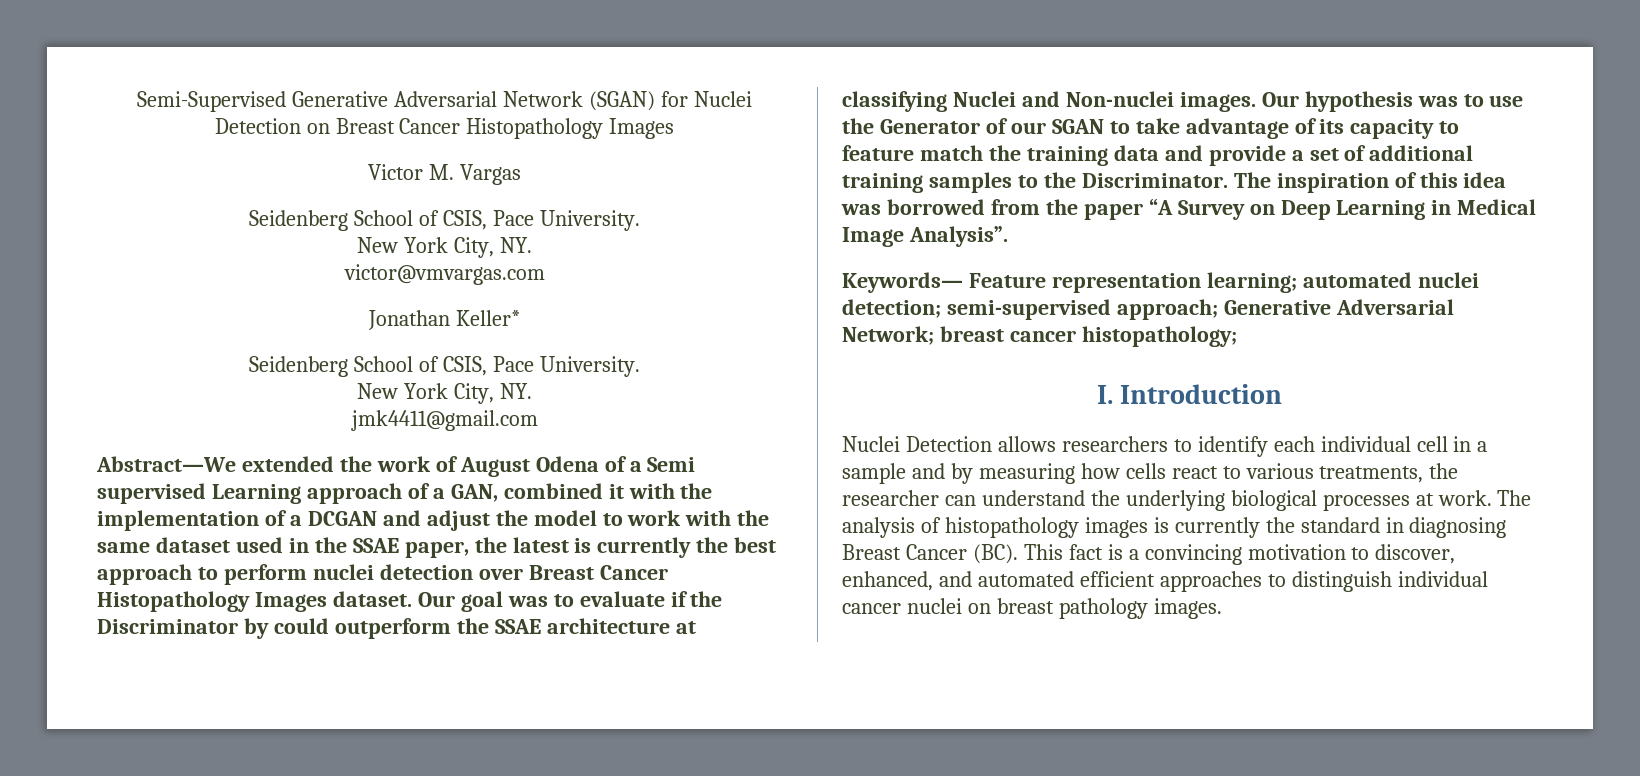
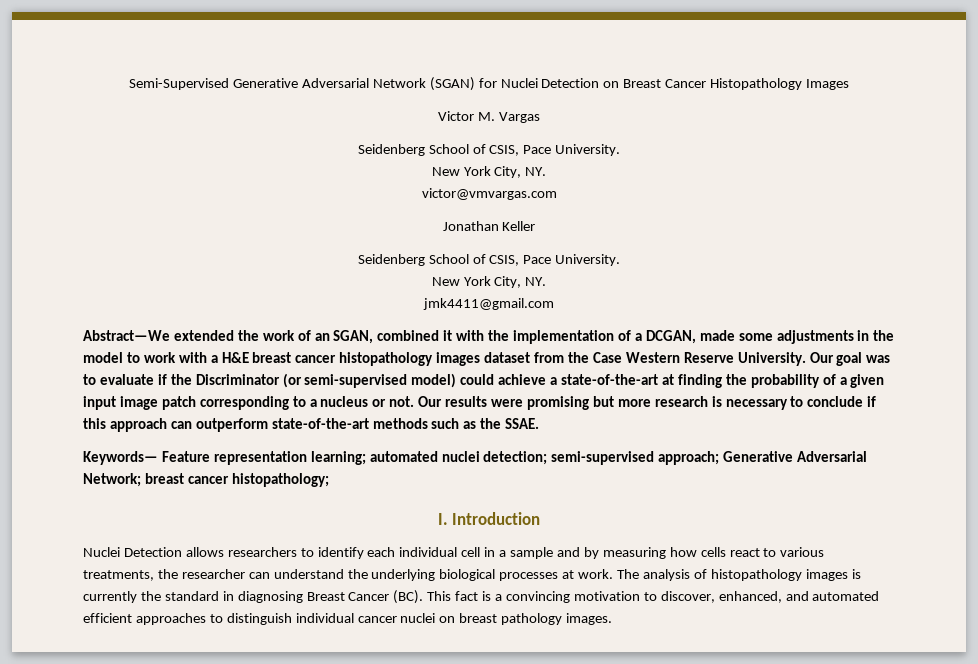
[455,310,520,326] Keller* -> [502,221,536,231] Keller
[459,456,696,477] [97,483,498,504] August Odena of a Semi supervised Learning approach of a GAN, -> [314,330,374,344] an SGAN,
[307,510,490,531] DCGAN and adjust -> [645,330,870,344] DCGAN, made some adjustments in
[737,510,770,526] [97,537,777,558] [97,564,668,585] [97,591,412,612] the same dataset used in the SSAE paper, the latest is currently the best approach to perform nuclei detection over Breast Cancer Histopathology Images dataset. -> [210,352,806,366] a H&E breast cancer histopathology images dataset from the Case Western Reserve University.
[243,618,696,639] [842,91,1524,112] [842,118,1460,139] [842,145,1474,166] [842,172,1507,193] [841,198,1537,220] [842,226,1008,247] by could outperform the SSAE architecture at classifying Nuclei and Non-nuclei images. Our hypothesis was to use the Generator of our SGAN to take advantage of its capacity to feature match the training data and provide a set of additional training samples to the Discriminator. The inspiration of this idea was borrowed from the paper “A Survey on Deep Learning in Medical Image Analysis”. -> [282,373,885,388] [83,396,877,410] [83,418,540,432] (or semi-supervised model) could achieve a state-of-the-art at finding the probability of a given input image patch corresponding to a nucleus or not. Our results were promising but more research is necessary to conclude if this approach can outperform state-of-the-art methods such as the SSAE.

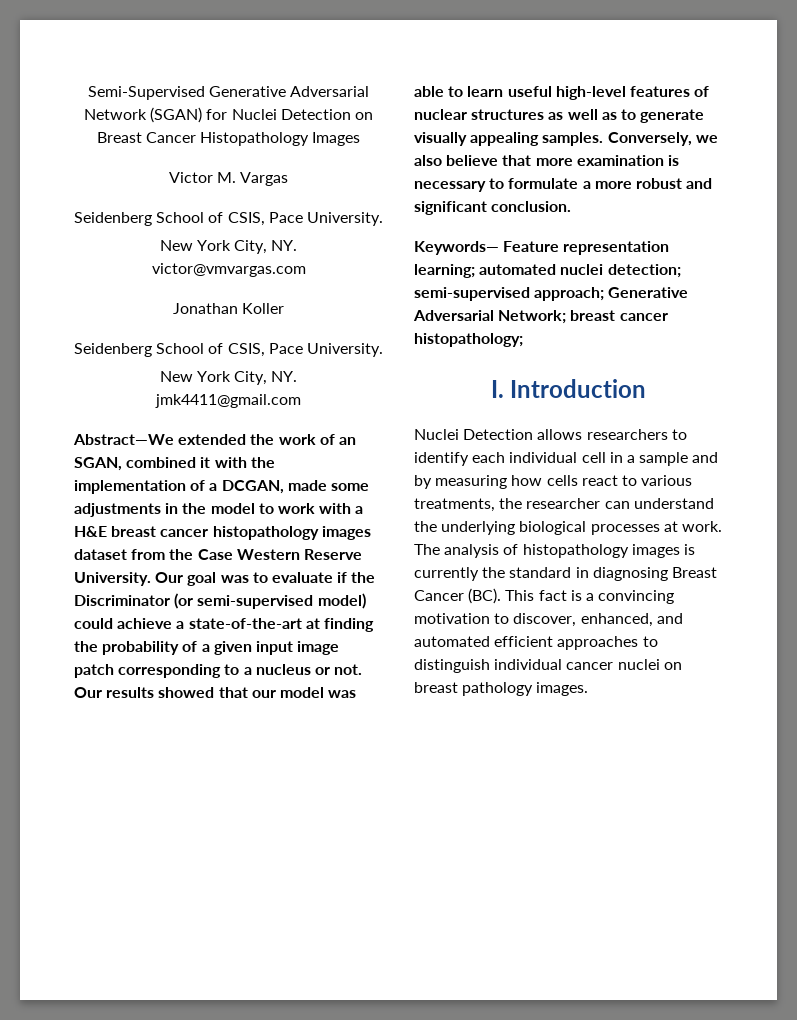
[502,221,536,231] Keller -> [242,303,285,314] Koller
[491,396,877,410] [83,418,540,432] were promising but more research is necessary to conclude if this approach can outperform state-of-the-art methods such as the SSAE. -> [158,687,357,698] [414,86,710,100] [414,109,705,123] [414,132,718,146] [414,155,679,166] [414,178,713,192] [414,201,572,215] showed that our model was able to learn useful high-level features of nuclear structures as well as to generate visually appealing samples. Conversely, we also believe that more examination is necessary to formulate a more robust and significant conclusion.

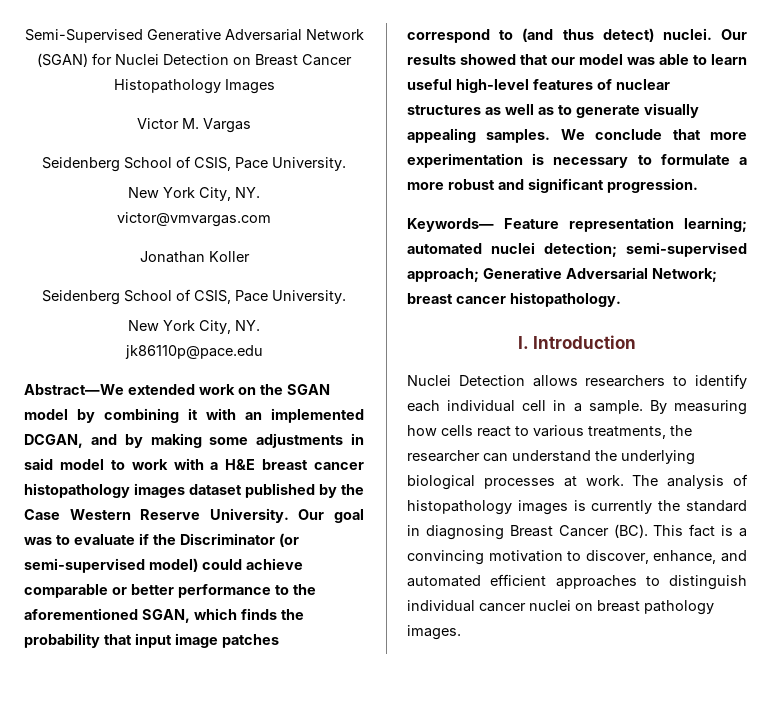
[155,394,301,408] jmk4411@gmail.com -> [124,345,263,359] jk86110p@pace.edu
[250,434,356,445] [74,457,275,471] [74,480,327,494] the work of an SGAN, combined it with the implementation of a DCGAN, made -> [199,384,330,395] [24,408,364,423] [24,433,202,448] work on the SGAN model by combining it with an implemented DCGAN, and by making
[182,503,207,514] the -> [24,458,53,470] said
[131,549,166,560] from -> [245,483,337,498] published by
[176,618,374,632] [74,641,340,655] [74,664,363,678] a state-of-the-art at finding the probability of a given input image patch corresponding to a nucleus or not. -> [24,584,316,598] [24,608,304,623] [24,633,279,648] [407,28,712,43] comparable or better performance to the aforementioned SGAN, which finds the probability that input image patches correspond to (and thus detect) nuclei.
[607,132,718,146] [414,155,499,166] Conversely, we also believe -> [560,129,663,140] We conclude
[576,155,664,166] examination -> [407,153,523,168] experimentation
[491,201,572,212] conclusion. -> [607,178,698,193] progression.
[414,333,523,347] histopathology; -> [510,292,621,307] histopathology.
[639,452,719,466] [414,475,432,489] sample and by -> [588,400,667,414] sample. By
[580,613,653,627] enhanced, -> [653,550,717,564] enhance,

